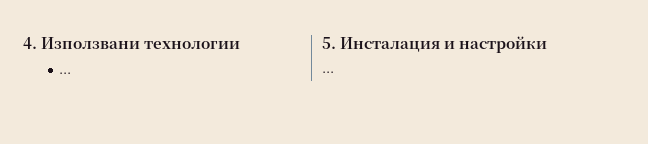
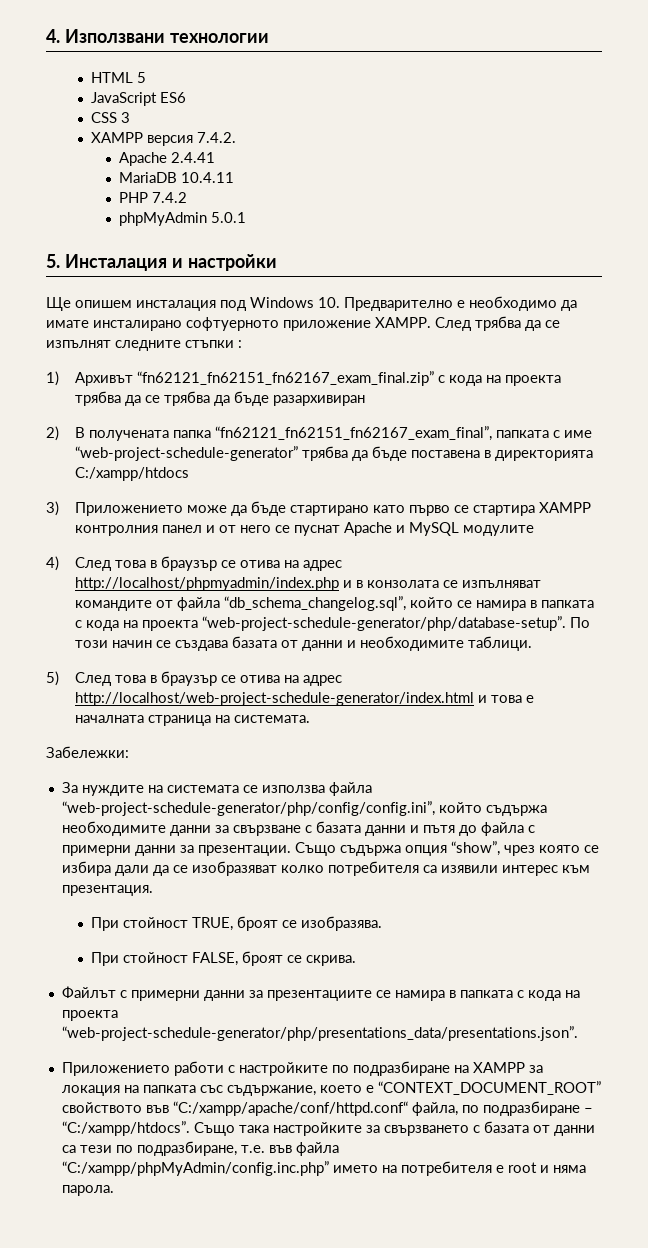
[59,72,72,74] [322,36,548,53] [322,71,334,73] ... // 5. Инсталация и настройки // ... -> [90,72,146,83] [90,92,186,106] [90,112,130,123] [90,132,236,146] [119,152,216,166] [119,172,235,183] [119,192,188,203] [119,212,247,226] [46,254,277,271] [46,296,577,311] [46,316,560,331] [46,340,242,351] [46,371,561,386] [74,391,365,406] [46,426,592,441] [74,446,593,461] [74,467,189,481] [46,501,591,516] [74,522,534,536] [46,556,342,571] [74,577,541,591] [74,596,594,611] [74,616,590,631] [74,636,532,651] [46,671,342,686] [74,692,534,706] [74,715,310,726] [46,746,129,758] [61,782,372,796] [61,801,547,816] [61,821,535,836] [61,841,599,856] [61,861,590,876] [61,885,153,896] [90,916,382,931] [90,951,356,966] [61,986,580,1001] [61,1010,118,1021] [61,1026,578,1041] [61,1061,543,1076] [61,1081,601,1096] [61,1101,593,1116] [61,1121,595,1136] [61,1141,339,1156] [61,1161,586,1176] [61,1185,114,1196] HTML 5 // JavaScript ES6 // CSS 3 // XAMPP версия 7.4.2. // Apache 2.4.41 // MariaDB 10.4.11 // PHP 7.4.2 // phpMyAdmin 5.0.1 // 5. Инсталация и настройки // Ще опишем инсталация под Windows 10. Предварително е необходимо да имате инсталирано софтуерното приложение XAMPP. След трябва да се изпълнят следните стъпки : // 1) Архивът “fn62121_fn62151_fn62167_exam_final.zip” с кода на проекта трябва да се трябва да бъде разархивиран // 2) В получената папка “fn62121_fn62151_fn62167_exam_final”, папката с име “web-project-schedule-generator” трябва да бъде поставена в директорията C:/xampp/htdocs // 3) Приложението може да бъде стартирано като първо се стартира XAMPP контролния панел и от него се пуснат Apache и MySQL модулите // 4) След това в браузър се отива на адрес http://localhost/phpmyadmin/index.php и в конзолата се изпълняват командите от файла “db_schema_changelog.sql”, който се намира в папката с кода на проекта “web-project-schedule-generator/php/database-setup”. По този начин се създава базата от данни и необходимите таблици. // 5) След това в браузър се отива на адрес http://localhost/web-project-schedule-generator/index.html и това е началната страница на системата. // Забележки: // За нуждите на системата се използва файла “web-project-schedule-generator/php/config/config.ini”, който съдържа необходимите данни за свързване с базата данни и пътя до файла с примерни данни за презентации. Също съдържа опция “show”, чрез която се избира дали да се изобразяват колко потребителя са изявили интерес към презентация. // При стойност TRUE, броят се изобразява. // При стойност FALSE, броят се скрива. // Файлът с примерни данни за презентациите се намира в папката с кода на проекта “web-project-schedule-generator/php/presentations_data/presentations.json”. // Приложението работи с настройките по подразбиране на XAMPP за локация на папката със съдържание, което е “CONTEXT_DOCUMENT_ROOT” свойството във “C:/xampp/apache/conf/httpd.conf“ файла, по подразбиране – “C:/xampp/htdocs”. Също така настройките за свързването с базата от данни са тези по подразбиране, т.е. във файла “C:/xampp/phpMyAdmin/config.inc.php” името на потребителя е root и няма парола.

